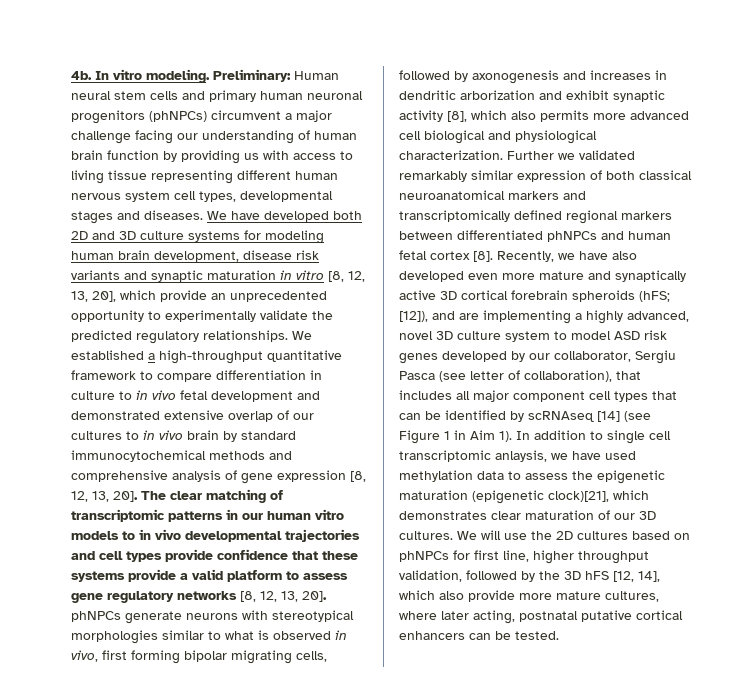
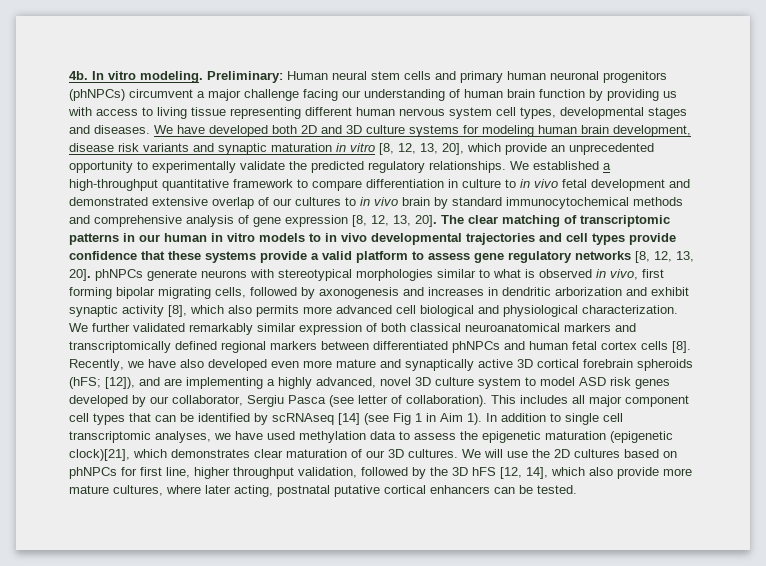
(311, 515) none -> [211,233,223,242] in
[507,151,575,160] Further we -> [69,323,130,332] We further
(470, 255) none -> [641,341,668,350] cells
[524,370,641,382] collaboration), that -> [406,395,516,407] collaboration). This
[399,430,440,444] Figure -> [393,413,411,425] Fig
[495,450,547,462] anlaysis, -> [155,431,211,443] analyses,

